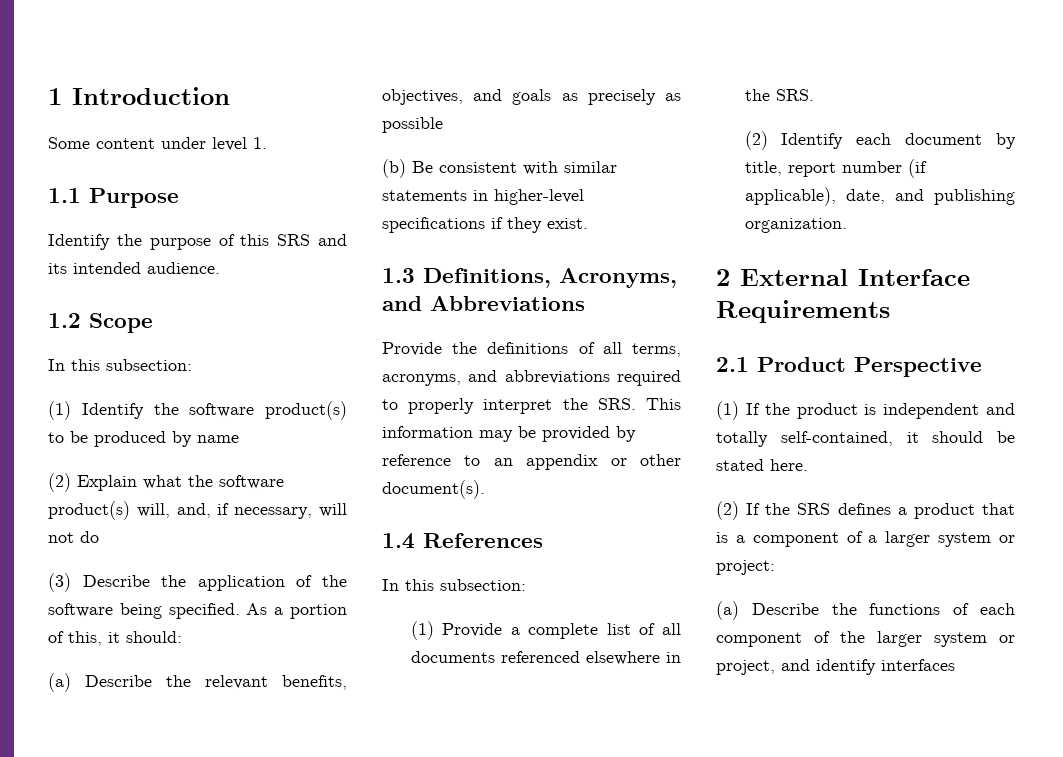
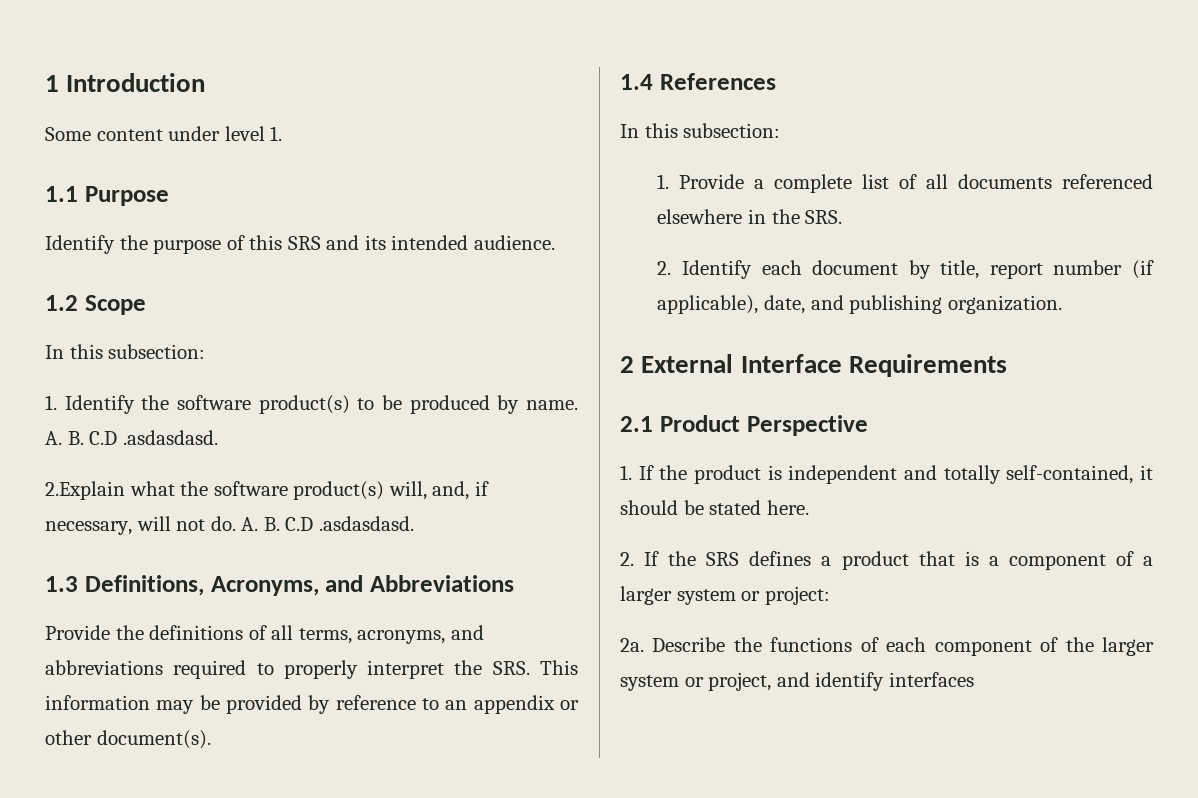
[48,401,71,420] (1) -> [45,395,57,410] 1.
[197,435,239,443] [48,473,137,492] name // (2) Explain -> [526,400,579,410] [45,430,218,445] [45,481,125,500] name. A. B. C.D .asdasdasd. // 2.Explain
[80,531,99,543] [48,573,347,592] [48,603,347,619] [48,631,182,646] [48,673,347,692] [382,89,681,105] [382,117,443,133] [382,159,617,178] [382,189,584,205] [382,217,588,233] do // (3) Describe the application of the software being specified. As a portion of this, it should: // (a) Describe the relevant benefits, objectives, and goals as precisely as possible // (b) Be consistent with similar statements in higher-level specifications if they exist. -> [210,516,414,531] do. A. B. C.D .asdasdasd.
[410,621,434,640] (1) -> [657,174,670,189] 1.
[744,131,768,150] (2) -> [657,261,672,275] 2.
[716,401,739,420] (1) -> [620,465,632,480] 1.
[716,501,739,520] (2) -> [620,552,634,566] 2.
[716,601,739,620] (a) -> [620,638,644,652] 2a.

